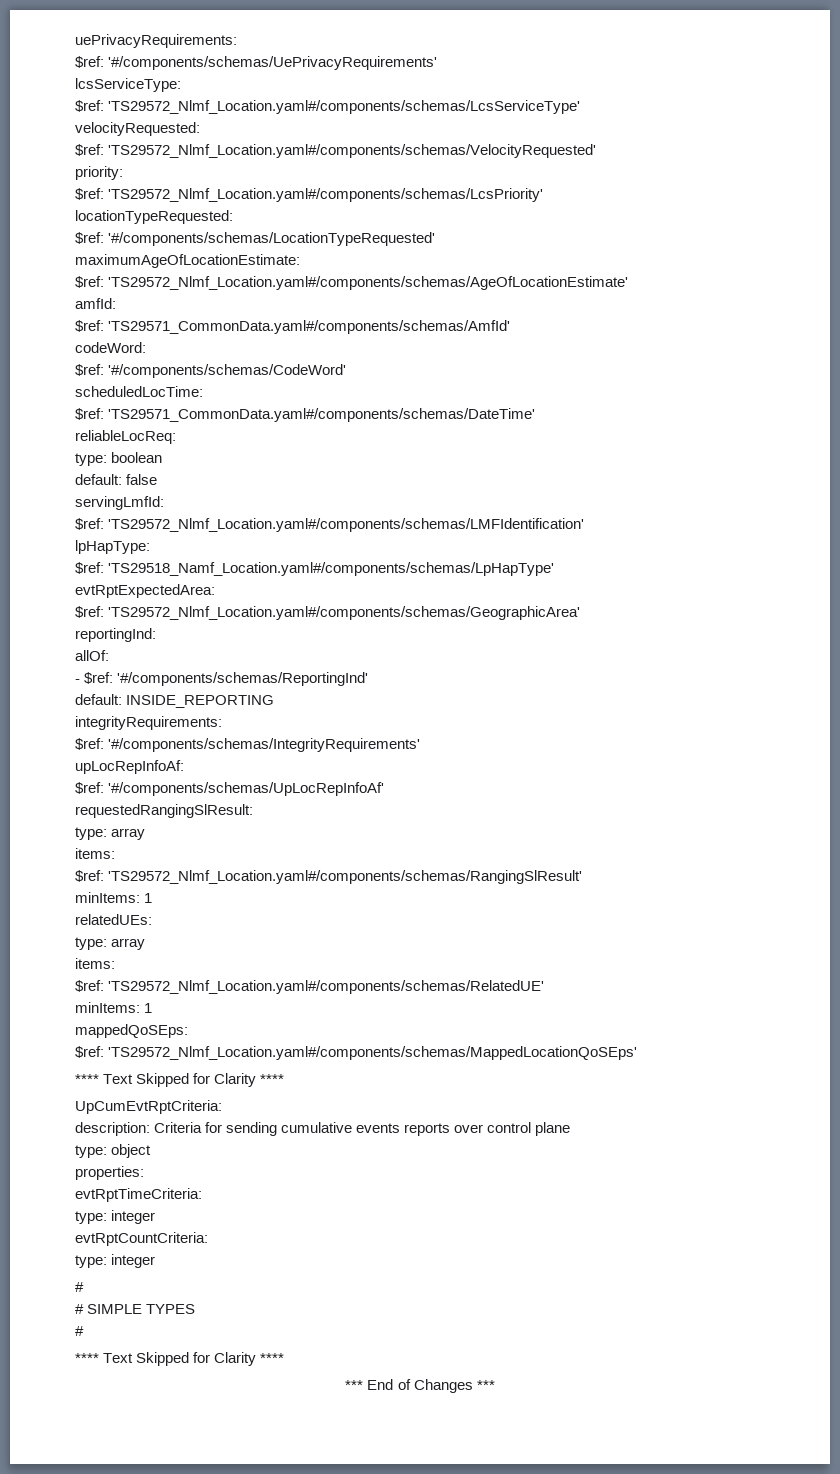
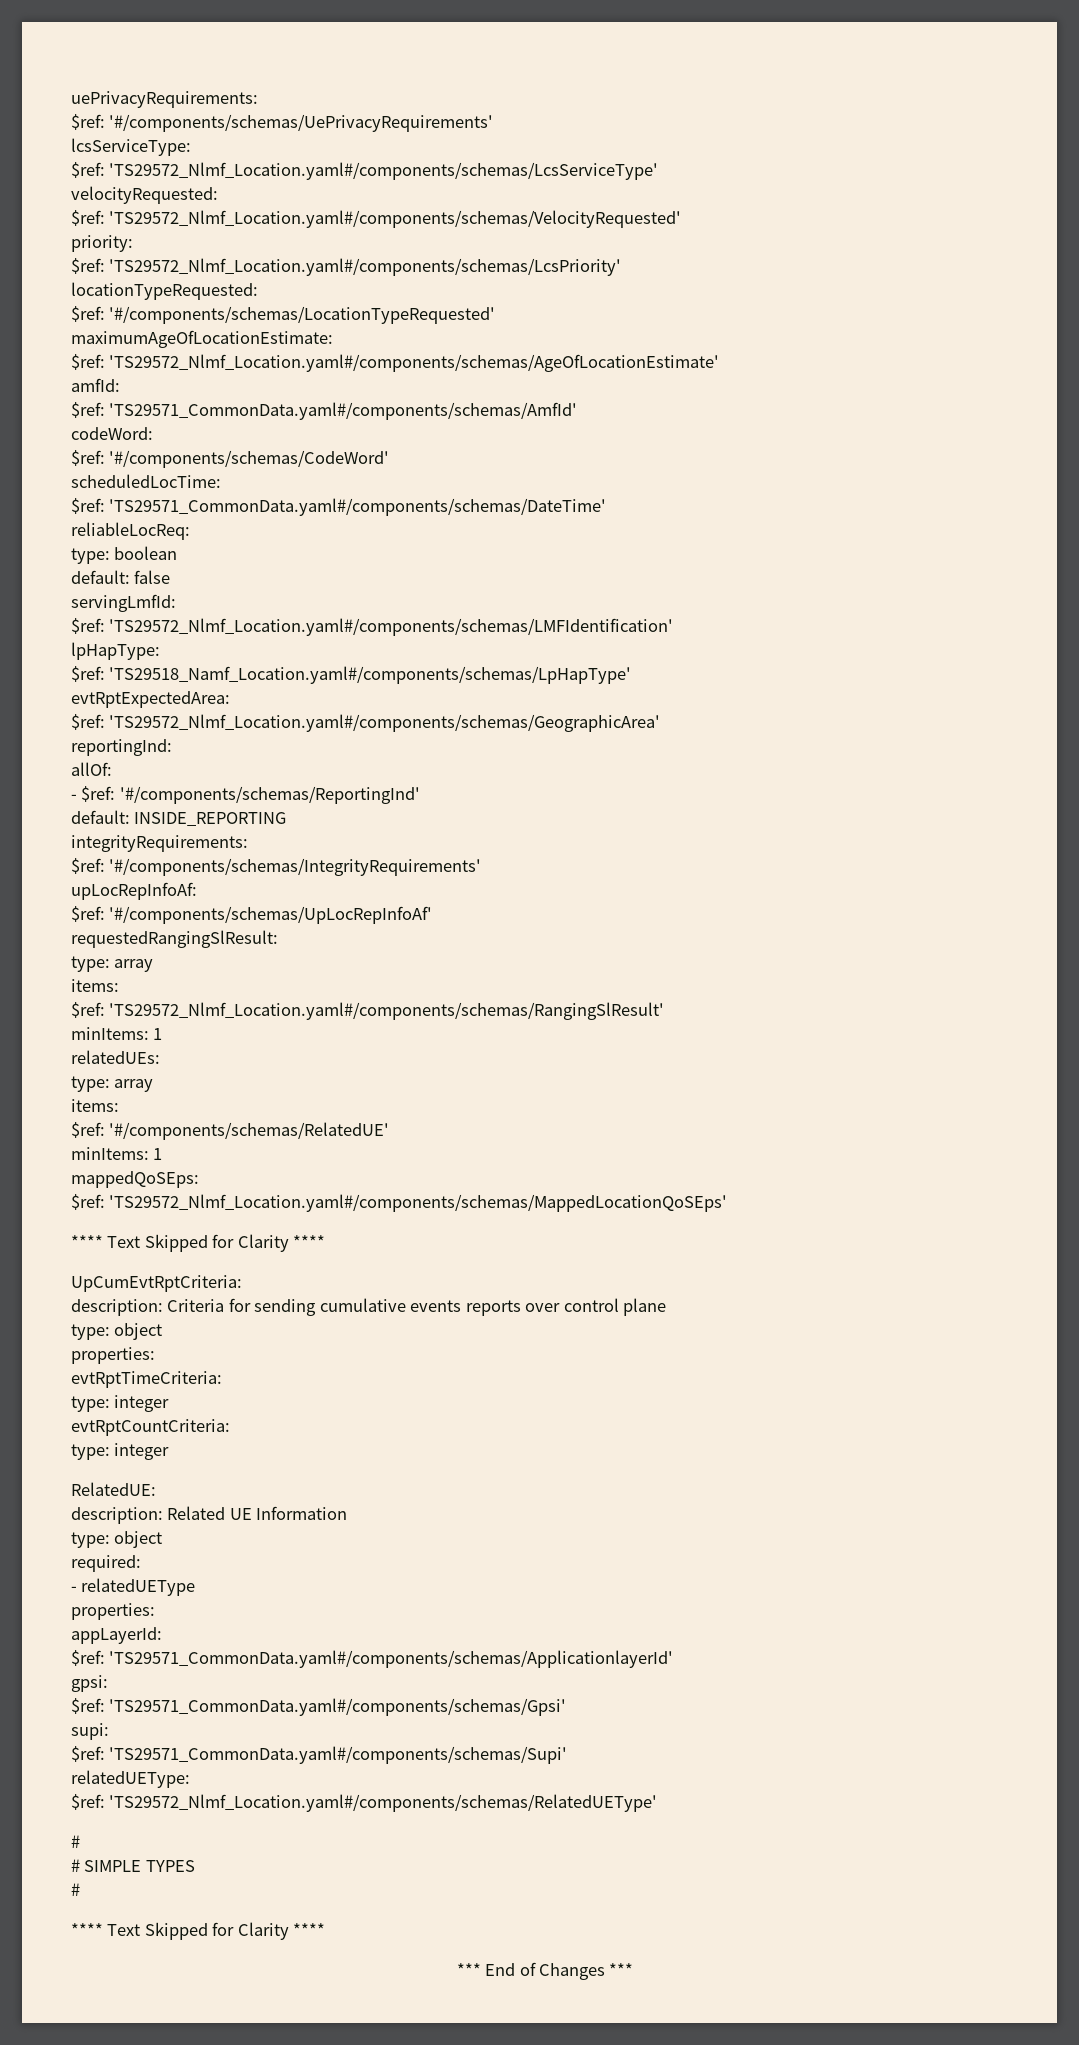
[108,980,545,994] 'TS29572_Nlmf_Location.yaml#/components/schemas/RelatedUE' -> [109,1122,390,1140] '#/components/schemas/RelatedUE'
(156, 1261) none -> [71,1482,156,1496] [71,1506,348,1524] [71,1531,163,1548] [71,1555,141,1572] [71,1578,196,1596] [71,1603,155,1620] [71,1627,162,1644] [71,1650,674,1668] [71,1675,108,1692] [71,1698,567,1716] [71,1723,109,1740] [71,1746,568,1764] [71,1770,190,1788] [71,1794,658,1812] // RelatedUE: // description: Related UE Information // type: object // required: // - relatedUEType // properties: // appLayerId: // $ref: 'TS29571_CommonData.yaml#/components/schemas/ApplicationlayerId' // gpsi: // $ref: 'TS29571_CommonData.yaml#/components/schemas/Gpsi' // supi: // $ref: 'TS29571_CommonData.yaml#/components/schemas/Supi' // relatedUEType: // $ref: 'TS29572_Nlmf_Location.yaml#/components/schemas/RelatedUEType'

